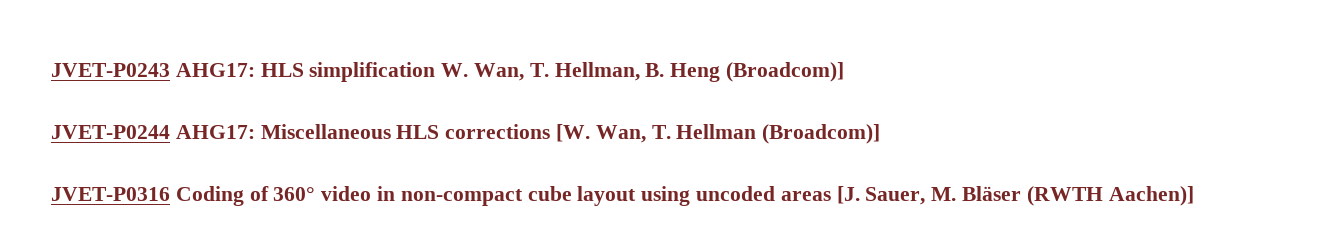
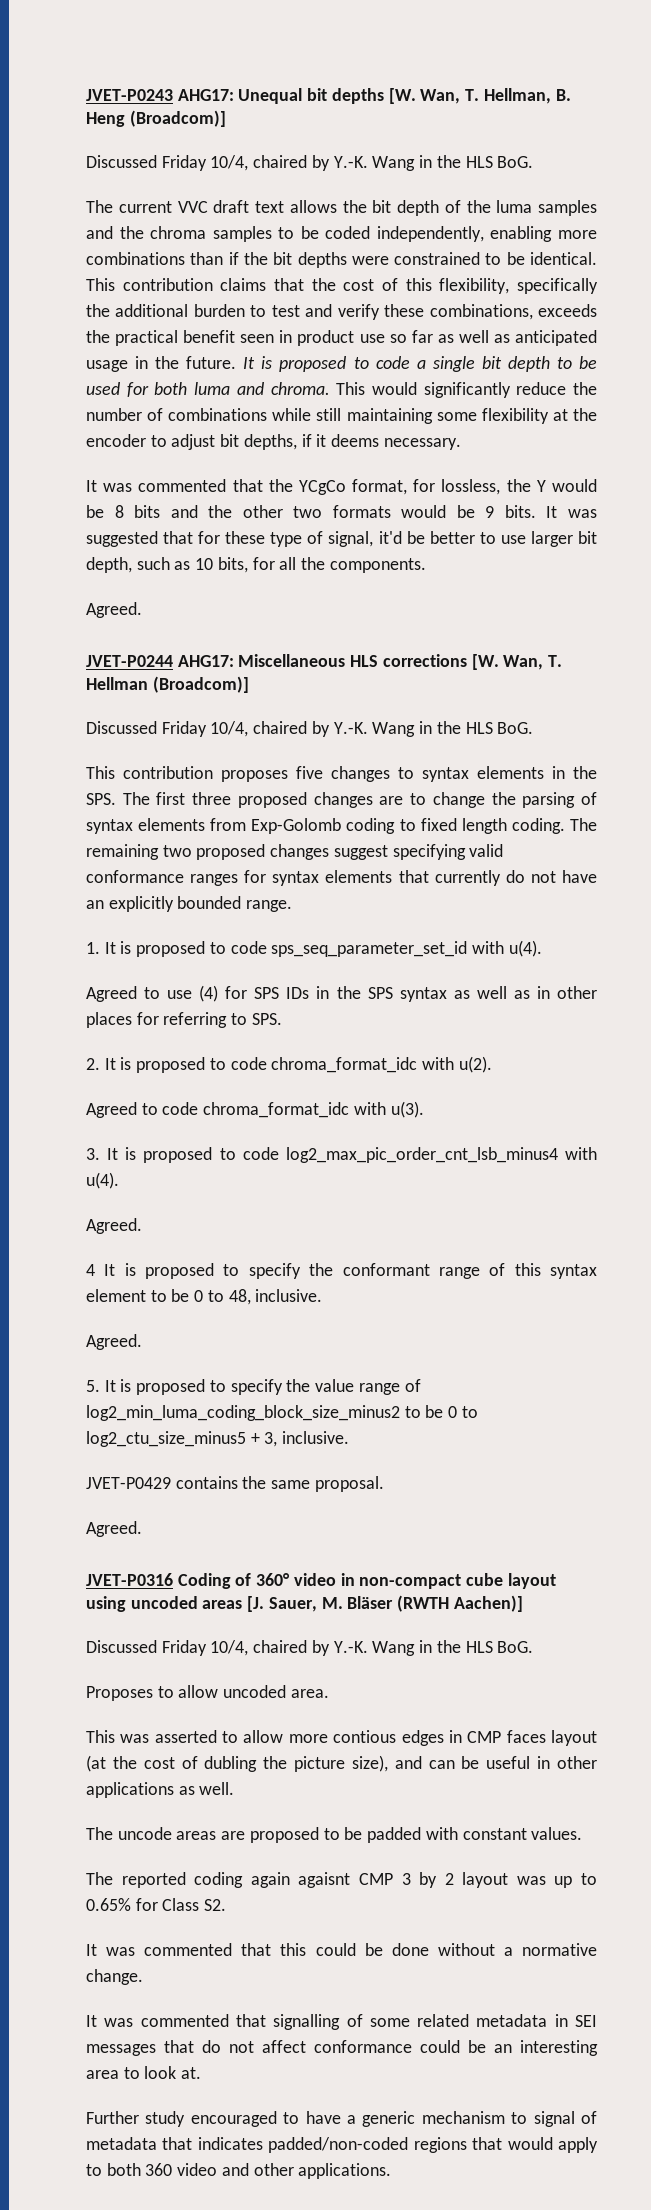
[260,62,469,82] HLS simplification W. -> [238,88,416,104] Unequal bit depths [W.
(845, 72) none -> [86,155,534,171] [86,200,597,216] [86,226,597,242] [86,252,598,268] [86,278,598,294] [86,304,598,320] [86,330,597,346] [86,356,597,372] [86,382,597,398] [86,408,597,424] [86,434,461,450] [86,479,597,495] [86,505,597,518] [86,531,598,547] [86,557,426,573] [86,602,142,618] // Discussed Friday 10/4, chaired by Y.-K. Wang in the HLS BoG. // The current VVC draft text allows the bit depth of the luma samples and the chroma samples to be coded independently, enabling more combinations than if the bit depths were constrained to be identical. This contribution claims that the cost of this flexibility, specifically the additional burden to test and verify these combinations, exceeds the practical benefit seen in product use so far as well as anticipated usage in the future. It is proposed to code a single bit depth to be used for both luma and chroma. This would significantly reduce the number of combinations while still maintaining some flexibility at the encoder to adjust bit depths, if it deems necessary. // It was commented that the YCgCo format, for lossless, the Y would be 8 bits and the other two formats would be 9 bits. It was suggested that for these type of signal, it'd be better to use larger bit depth, such as 10 bits, for all the components. // Agreed.
(881, 134) none -> [86,721,534,737] [86,766,597,782] [86,792,598,808] [86,818,597,834] [86,844,504,860] [86,870,597,886] [86,896,293,912] [86,940,542,957] [86,985,597,1002] [86,1012,282,1028] [86,1056,492,1073] [86,1101,424,1118] [86,1147,597,1163] [86,1172,119,1189] [86,1218,142,1234] [86,1263,597,1279] [86,1289,323,1305] [86,1334,142,1350] [86,1379,421,1395] [86,1405,478,1421] [86,1431,350,1447] [86,1476,384,1492] [86,1521,142,1537] // Discussed Friday 10/4, chaired by Y.-K. Wang in the HLS BoG. // This contribution proposes five changes to syntax elements in the SPS. The first three proposed changes are to change the parsing of syntax elements from Exp-Golomb coding to fixed length coding. The remaining two proposed changes suggest specifying valid conformance ranges for syntax elements that currently do not have an explicitly bounded range. // 1. It is proposed to code sps_seq_parameter_set_id with u(4). // Agreed to use (4) for SPS IDs in the SPS syntax as well as in other places for referring to SPS. // 2. It is proposed to code chroma_format_idc with u(2). // Agreed to code chroma_format_idc with u(3). // 3. It is proposed to code log2_max_pic_order_cnt_lsb_minus4 with u(4). // Agreed. // 4 It is proposed to specify the conformant range of this syntax element to be 0 to 48, inclusive. // Agreed. // 5. It is proposed to specify the value range of log2_min_luma_coding_block_size_minus2 to be 0 to log2_ctu_size_minus5 + 3, inclusive. // JVET-P0429 contains the same proposal. // Agreed.
(1194, 196) none -> [86,1640,534,1656] [86,1685,329,1701] [86,1730,598,1746] [86,1755,598,1772] [86,1782,235,1798] [86,1827,583,1843] [86,1872,597,1888] [86,1898,227,1911] [86,1943,598,1956] [86,1969,143,1985] [86,2014,597,2030] [86,2040,598,2056] [86,2066,202,2079] [86,2111,597,2127] [86,2137,598,2153] [86,2163,392,2179] // Discussed Friday 10/4, chaired by Y.-K. Wang in the HLS BoG. // Proposes to allow uncoded area. // This was asserted to allow more contious edges in CMP faces layout (at the cost of dubling the picture size), and can be useful in other applications as well. // The uncode areas are proposed to be padded with constant values. // The reported coding again agaisnt CMP 3 by 2 layout was up to 0.65% for Class S2. // It was commented that this could be done without a normative change. // It was commented that signalling of some related metadata in SEI messages that do not affect conformance could be an interesting area to look at. // Further study encouraged to have a generic mechanism to signal of metadata that indicates padded/non-coded regions that would apply to both 360 video and other applications.

